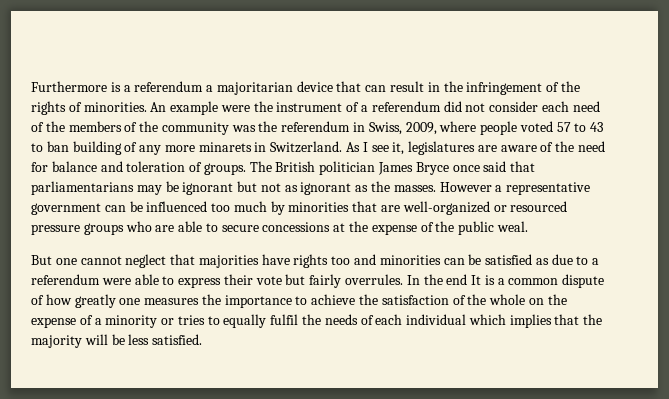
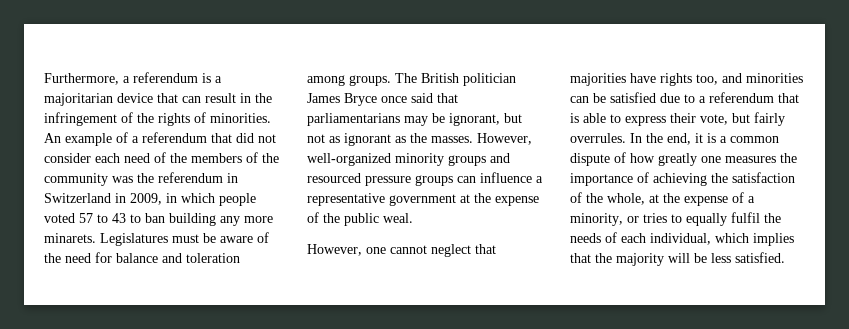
[31,81,204,92] Furthermore is a referendum -> [44,72,211,85] Furthermore, a referendum is
[220,101,343,112] were the instrument -> (112, 139) none
(441, 106) none -> [211,133,232,143] that
[368,121,477,135] Swiss, 2009, where -> [44,193,215,205] Switzerland in 2009, in which
[124,142,138,152] of -> (216, 219) none
[198,141,497,155] minarets in Switzerland. As I see it, legislatures are -> [44,233,216,246] minarets. Legislatures must be
[189,162,203,172] of -> [307,75,345,86] among
[182,182,234,195] ignorant -> [449,113,500,126] ignorant,
[439,182,591,195] [31,201,568,215] [31,221,331,235] However a representative government can be influenced too much by minorities that are well-organized or resourced pressure groups who are able to secure concessions -> [477,133,532,145] [307,153,510,166] [307,172,543,186] [307,193,456,206] However, well-organized minority groups and resourced pressure groups can influence a representative government
[31,255,52,265] But -> [307,244,362,256] However,
[331,256,351,265] too -> [696,74,718,85] too,
[535,258,549,265] as -> (656, 97) none
[101,278,131,285] were -> [778,93,799,103] [570,113,579,123] that is
[255,276,282,285] vote -> [700,114,728,125] vote,
[446,274,482,285] end It -> [667,133,703,145] end, it
[295,294,356,305] to achieve -> [637,172,707,186] of achieving
[489,294,544,305] whole on -> [607,193,659,205] whole, at
[105,315,158,328] minority -> [570,213,623,226] minority,
[406,314,467,325] individual -> [650,233,711,245] individual,

